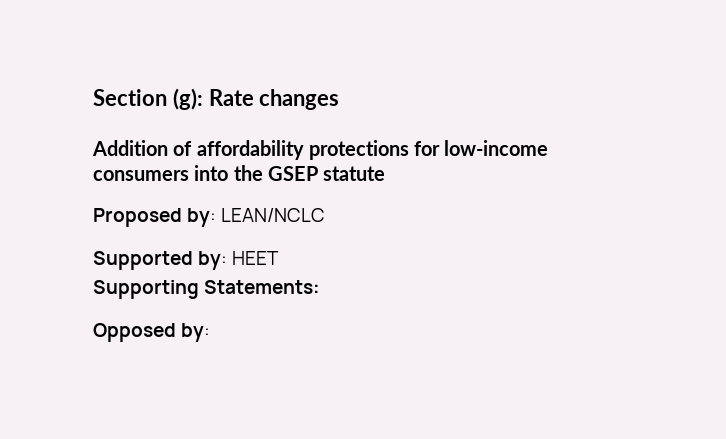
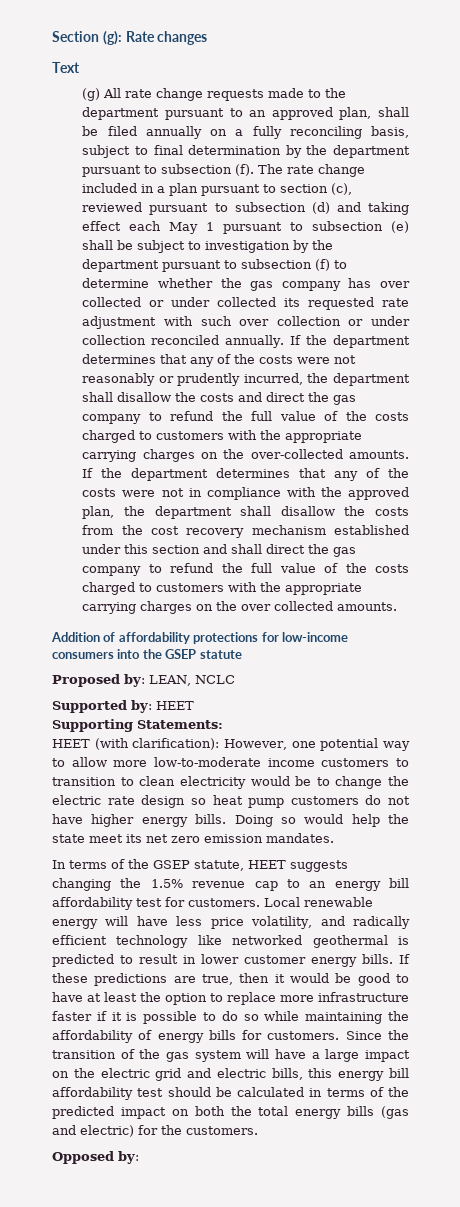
(340, 99) none -> [52,62,80,73] [82,88,347,101] [82,107,409,120] [82,126,410,139] [82,145,410,158] [82,164,366,177] [82,183,353,196] [82,202,409,215] [82,221,409,234] [82,240,334,253] [82,259,348,272] [82,278,410,291] [82,297,409,310] [82,316,410,329] [82,335,410,348] [82,354,357,367] [82,373,410,386] [82,392,357,405] [82,411,409,424] [82,430,363,443] [82,449,410,462] [82,468,409,481] [82,487,409,500] [82,506,409,519] [82,525,409,538] [82,544,357,557] [82,563,409,576] [82,582,363,595] [82,601,398,614] // Text // (g) All rate change requests made to the department pursuant to an approved plan, shall be filed annually on a fully reconciling basis, subject to final determination by the department pursuant to subsection (f). The rate change included in a plan pursuant to section (c), reviewed pursuant to subsection (d) and taking effect each May 1 pursuant to subsection (e) shall be subject to investigation by the department pursuant to subsection (f) to determine whether the gas company has over collected or under collected its requested rate adjustment with such over collection or under collection reconciled annually. If the department determines that any of the costs were not reasonably or prudently incurred, the department shall disallow the costs and direct the gas company to refund the full value of the costs charged to customers with the appropriate carrying charges on the over-collected amounts. If the department determines that any of the costs were not in compliance with the approved plan, the department shall disallow the costs from the cost recovery mechanism established under this section and shall direct the gas company to refund the full value of the costs charged to customers with the appropriate carrying charges on the over collected amounts.
[221,208,326,222] LEAN/NCLC -> [149,675,235,686] LEAN, NCLC
(321, 287) none -> [52,738,410,751] [52,757,409,767] [52,776,409,789] [52,795,410,808] [52,814,409,827] [52,833,334,843] [52,859,348,872] [52,878,409,891] [52,897,373,910] [52,916,410,929] [52,935,409,948] [52,954,410,967] [52,973,409,986] [52,992,409,1005] [52,1011,410,1024] [52,1030,409,1043] [52,1049,410,1062] [52,1068,409,1081] [52,1087,409,1100] [52,1106,409,1119] [52,1125,258,1137] // HEET (with clarification): However, one potential way to allow more low-to-moderate income customers to transition to clean electricity would be to change the electric rate design so heat pump customers do not have higher energy bills. Doing so would help the state meet its net zero emission mandates. // In terms of the GSEP statute, HEET suggests changing the 1.5% revenue cap to an energy bill affordability test for customers. Local renewable energy will have less price volatility, and radically efficient technology like networked geothermal is predicted to result in lower customer energy bills. If these predictions are true, then it would be good to have at least the option to replace more infrastructure faster if it is possible to do so while maintaining the affordability of energy bills for customers. Since the transition of the gas system will have a large impact on the electric grid and electric bills, this energy bill affordability test should be calculated in terms of the predicted impact on both the total energy bills (gas and electric) for the customers.

